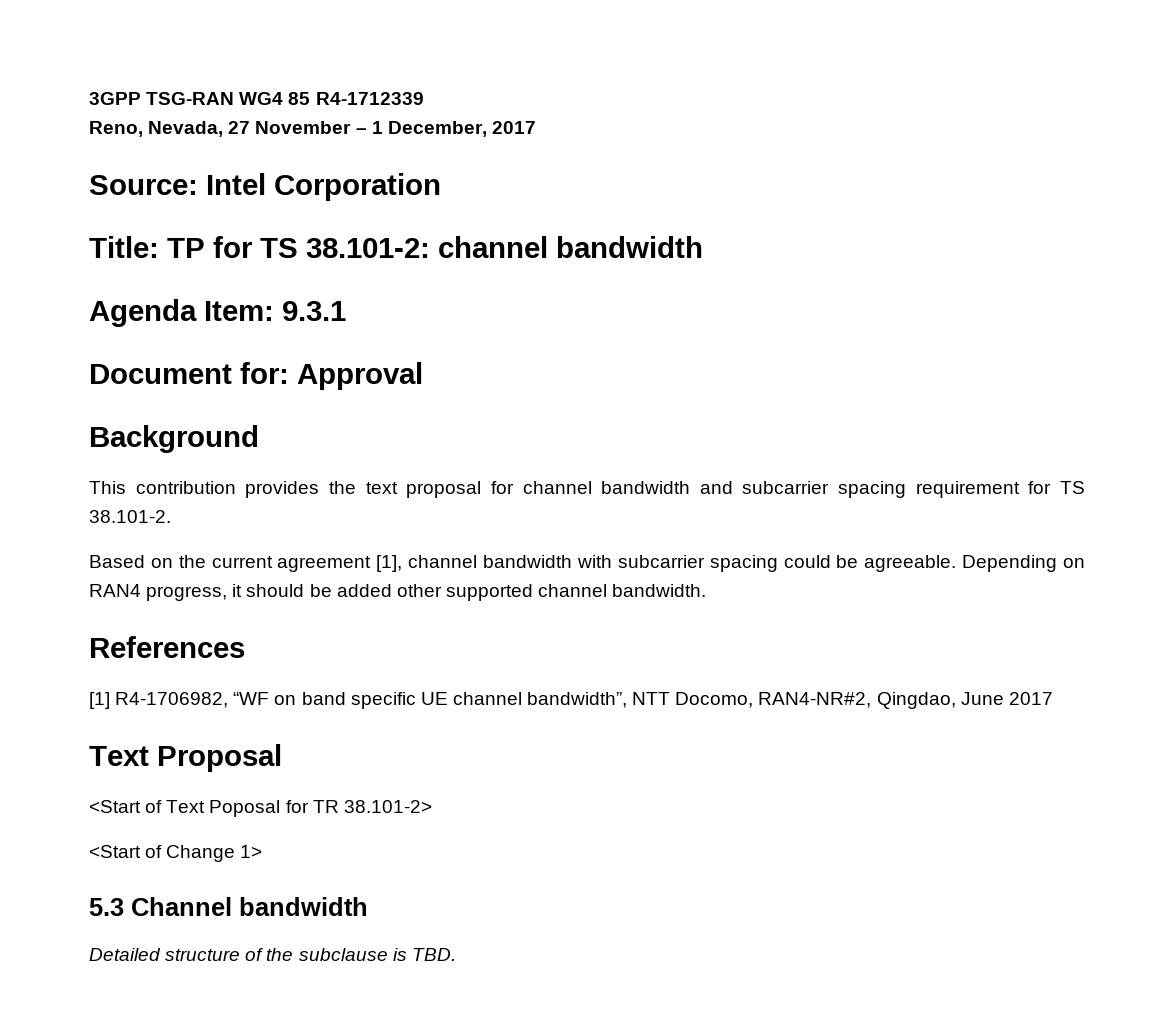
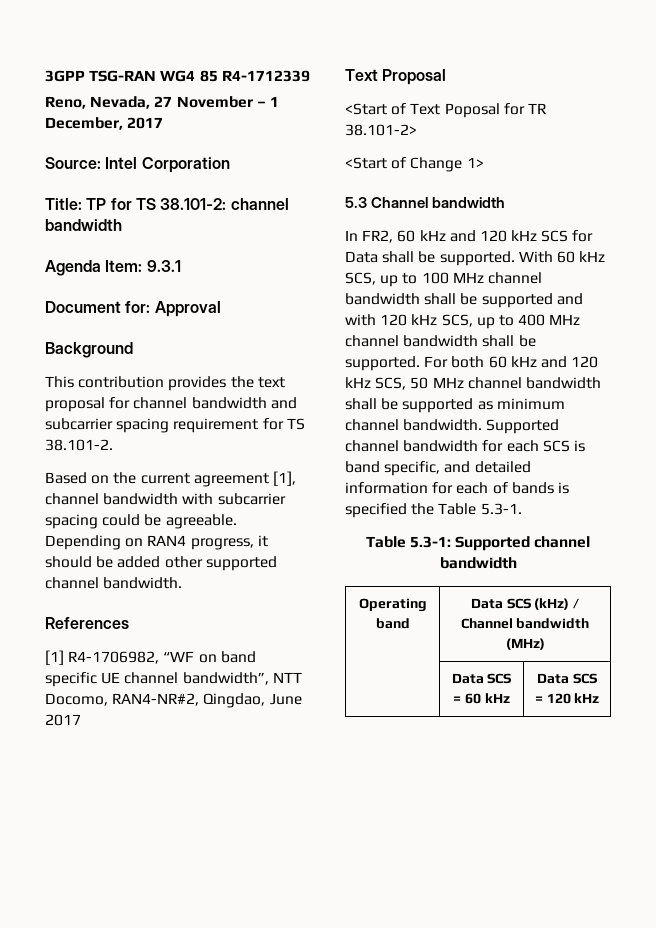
[89,948,456,961] Detailed structure of the subclause is TBD. -> [345,230,594,243] [345,251,606,266] [345,272,542,287] [345,293,583,308] [345,314,581,329] [345,335,536,347] [345,356,599,371] [345,377,601,390] [345,398,565,413] [345,419,560,434] [345,440,585,452] [345,461,531,476] [345,482,569,494] [345,503,522,518] [365,536,591,551] [439,557,517,569] [358,598,427,612] [375,618,410,629] [470,598,580,610] [460,618,590,629] [505,638,545,650] [451,673,512,684] [453,693,510,704] [537,673,597,684] [534,693,600,704] In FR2, 60 kHz and 120 kHz SCS for Data shall be supported. With 60 kHz SCS, up to 100 MHz channel bandwidth shall be supported and with 120 kHz SCS, up to 400 MHz channel bandwidth shall be supported. For both 60 kHz and 120 kHz SCS, 50 MHz channel bandwidth shall be supported as minimum channel bandwidth. Supported channel bandwidth for each SCS is band specific, and detailed information for each of bands is specified the Table 5.3-1. // Table 5.3-1: Supported channel bandwidth // Operating band | Data SCS (kHz) / Channel bandwidth (MHz) // | Data SCS = 60 kHz | Data SCS = 120 kHz

